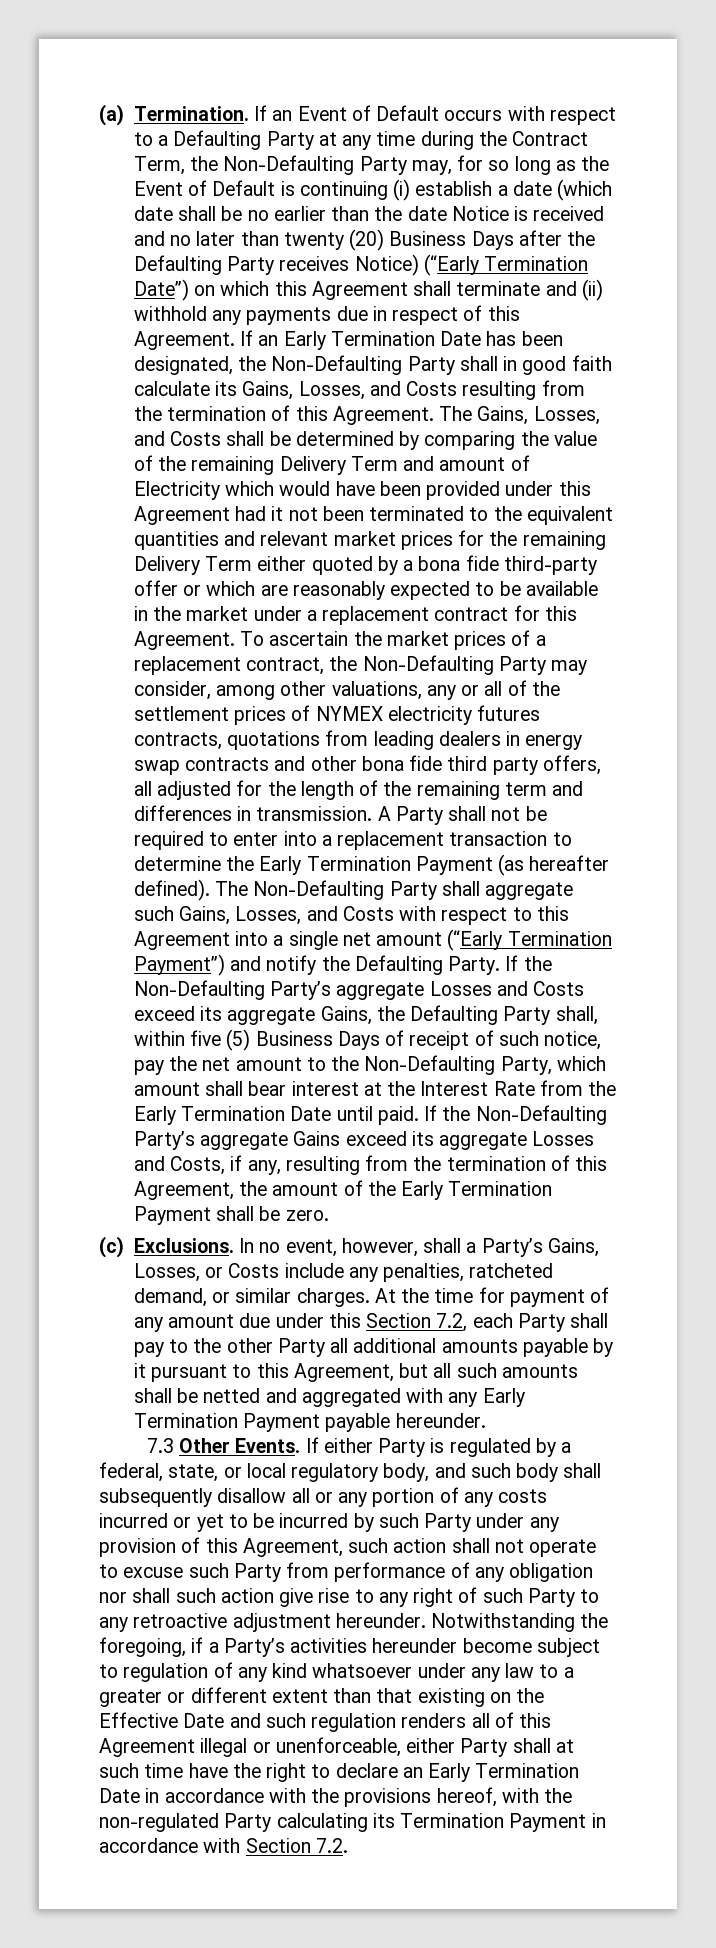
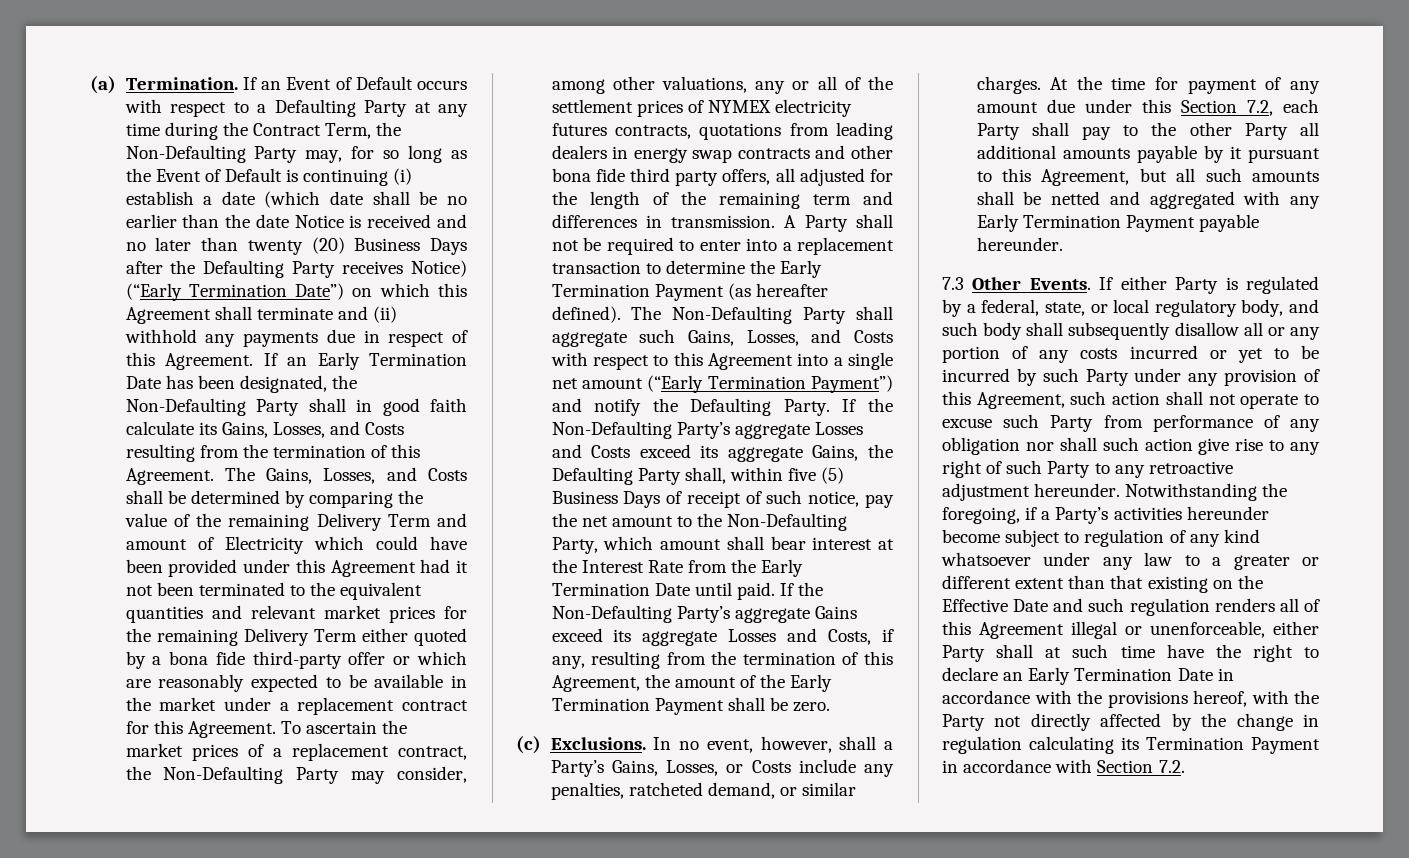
[279,481,331,496] would -> [375,536,418,550] could
[99,1813,272,1832] non-regulated Party -> [942,713,1319,731] [942,736,1022,754] Party not directly affected by the change in regulation

